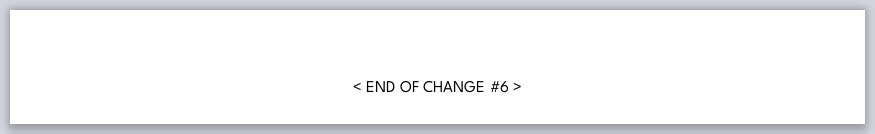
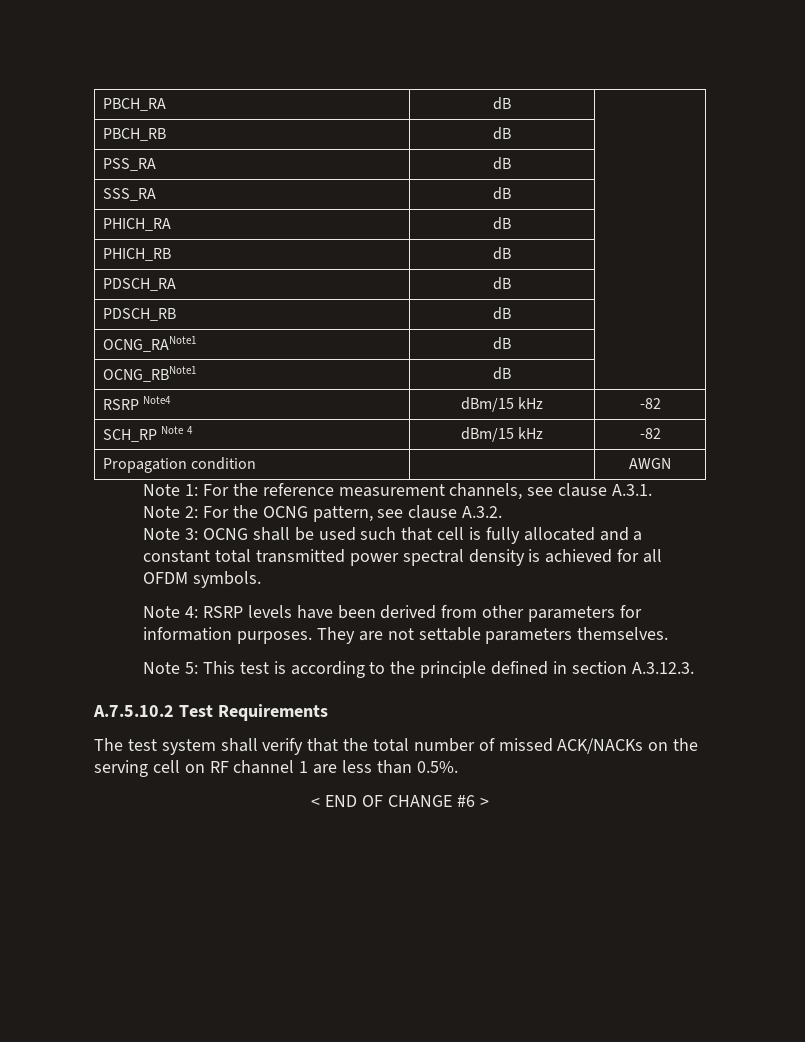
(352, 87) none -> [102,98,166,111] [493,97,512,110] [102,128,166,141] [493,127,512,140] [102,158,156,171] [493,157,512,170] [102,188,156,201] [493,187,512,200] [102,218,171,231] [493,217,512,230] [102,248,171,261] [493,247,512,260] [102,278,176,291] [493,277,512,290] [102,308,176,321] [493,307,512,320] [102,336,196,352] [493,337,512,350] [102,366,196,382] [493,367,512,380] [102,396,172,410] [460,397,544,412] [639,398,661,409] [102,426,194,442] [460,427,544,442] [639,428,661,439] [102,457,257,473] [629,458,671,469] [143,483,652,500] [143,505,503,522] [143,527,643,544] [143,549,662,566] [143,571,262,588] [143,605,642,622] [143,627,669,644] [143,661,694,678] [93,704,328,721] [94,738,699,755] [94,760,458,777] PBCH_RA | dB | // PBCH_RB | dB | // PSS_RA | dB | // SSS_RA | dB | // PHICH_RA | dB | // PHICH_RB | dB | // PDSCH_RA | dB | // PDSCH_RB | dB | // OCNG_RANote1 | dB | // OCNG_RBNote1 | dB | // RSRP Note4 | dBm/15 kHz | -82 // SCH_RP Note 4 | dBm/15 kHz | -82 // Propagation condition | | AWGN // Note 1: For the reference measurement channels, see clause A.3.1. // Note 2: For the OCNG pattern, see clause A.3.2. // Note 3: OCNG shall be used such that cell is fully allocated and a constant total transmitted power spectral density is achieved for all OFDM symbols. // Note 4: RSRP levels have been derived from other parameters for information purposes. They are not settable parameters themselves. // Note 5: This test is according to the principle defined in section A.3.12.3. // A.7.5.10.2 Test Requirements // The test system shall verify that the total number of missed ACK/NACKs on the serving cell on RF channel 1 are less than 0.5%. //

